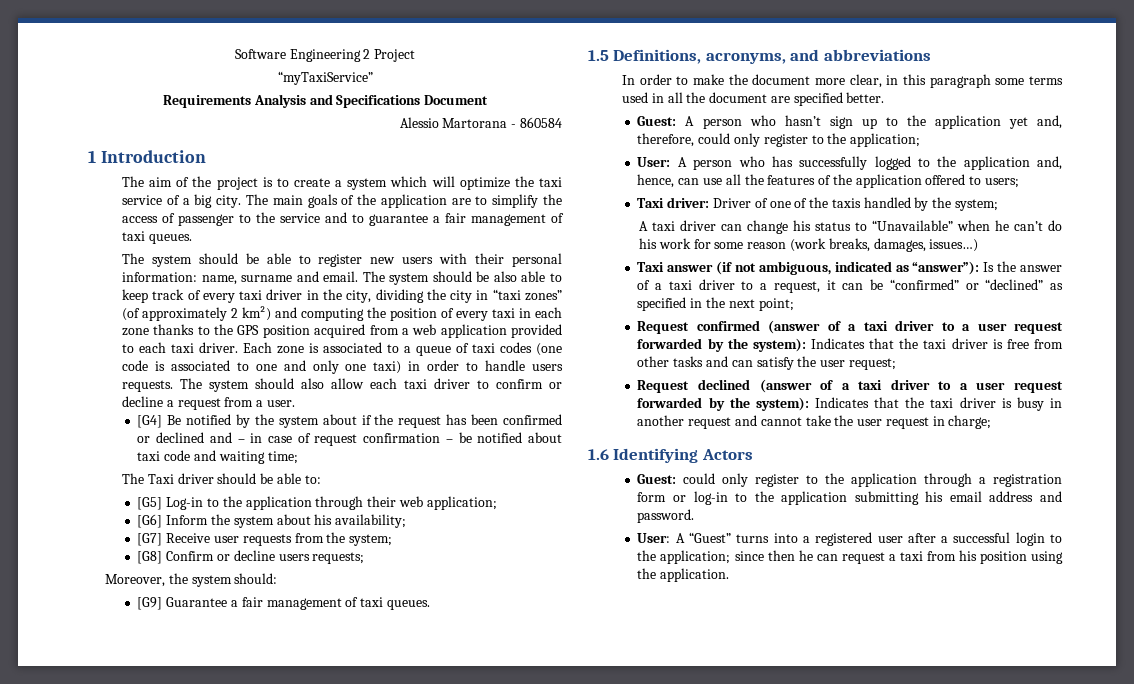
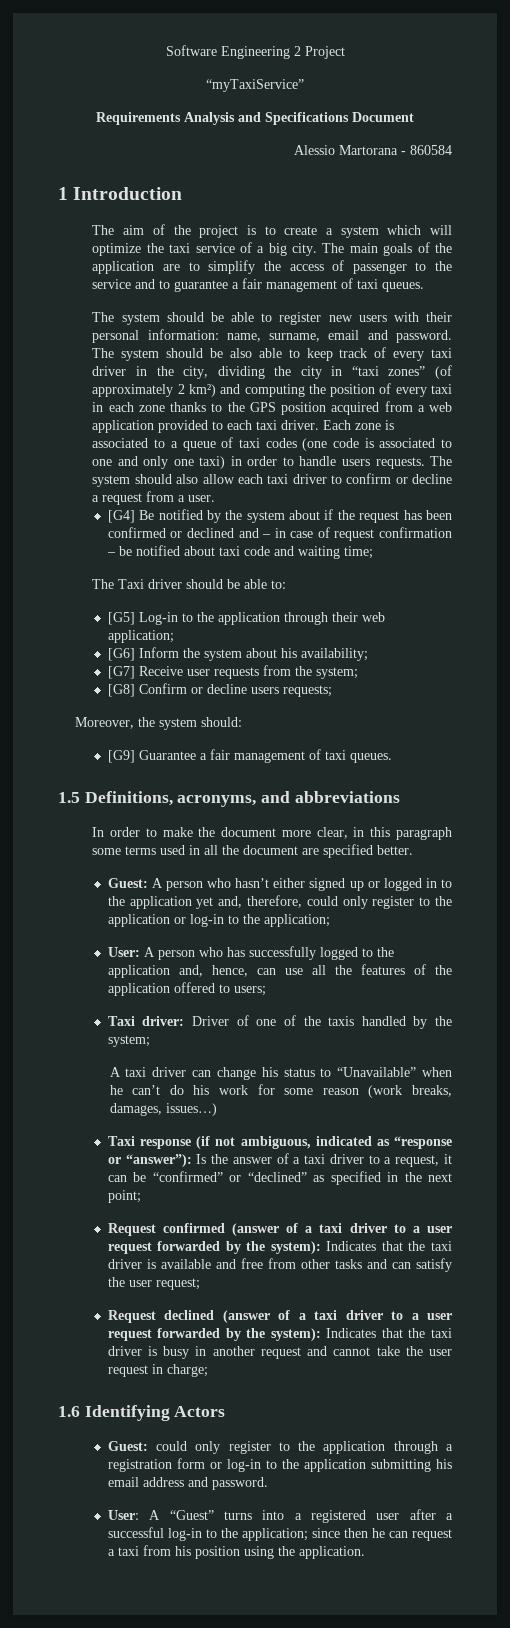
[241,271,359,282] surname and email. -> [269,330,453,343] surname, email and password.
[829,116,877,129] sign up -> [273,878,437,891] either signed up or logged in
(847, 138) none -> [107,914,260,927] application or log-in to the
[667,264,714,272] answer -> [139,1139,191,1149] response
(909, 268) none -> [394,1136,452,1149] [107,1157,121,1164] “response or
(1003, 344) none -> [160,1259,236,1269] available and
[1015,532,1045,546] login -> [167,1528,202,1541] log-in

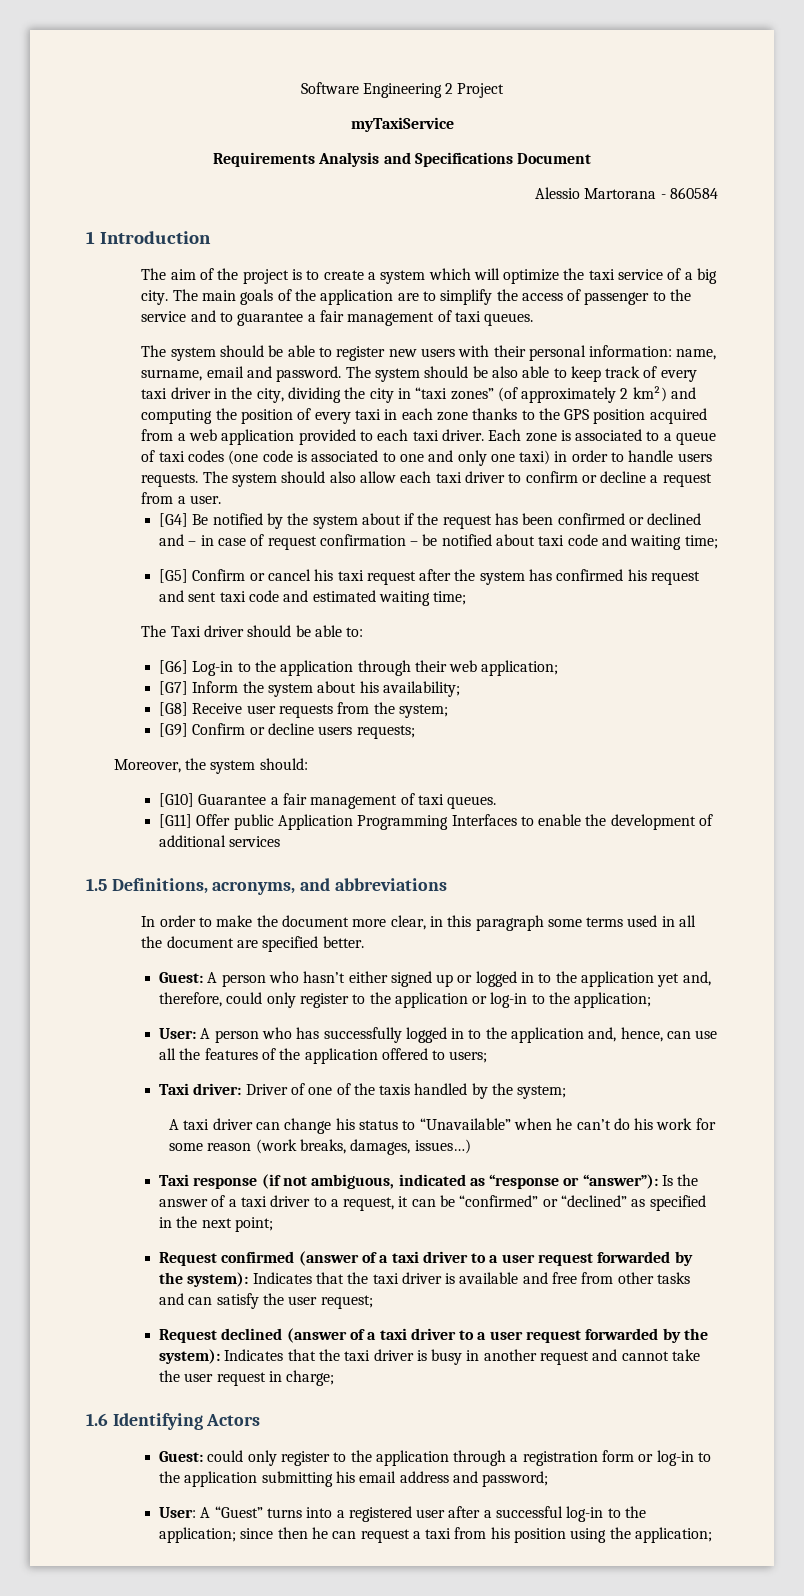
[206,79,304,92] “myTaxiService” -> [350,117,454,132] myTaxiService
(373, 552) none -> [158,569,701,585] [158,590,467,606] // [G5] Confirm or cancel his taxi request after the system has confirmed his request and sent taxi code and estimated waiting time;
[107,612,135,625] [G5] -> [158,660,188,674] [G6]
[107,648,135,661] [G6] -> [158,681,188,695] [G7]
[107,666,135,679] [G7] -> [158,702,188,716] [G8]
[107,684,135,697] [G8] -> [158,723,188,737] [G9]
[107,750,135,763] [G9] -> [158,793,194,807] [G10]
(392, 758) none -> [158,814,714,830] [158,835,281,847] // [G11] Offer public Application Programming Interfaces to enable the development of additional services
(358, 953) none -> [451,1028,465,1039] in
[211,1477,268,1490] password. -> [482,1471,549,1487] password;
[298,1546,365,1559] application. -> [635,1527,713,1543] application;

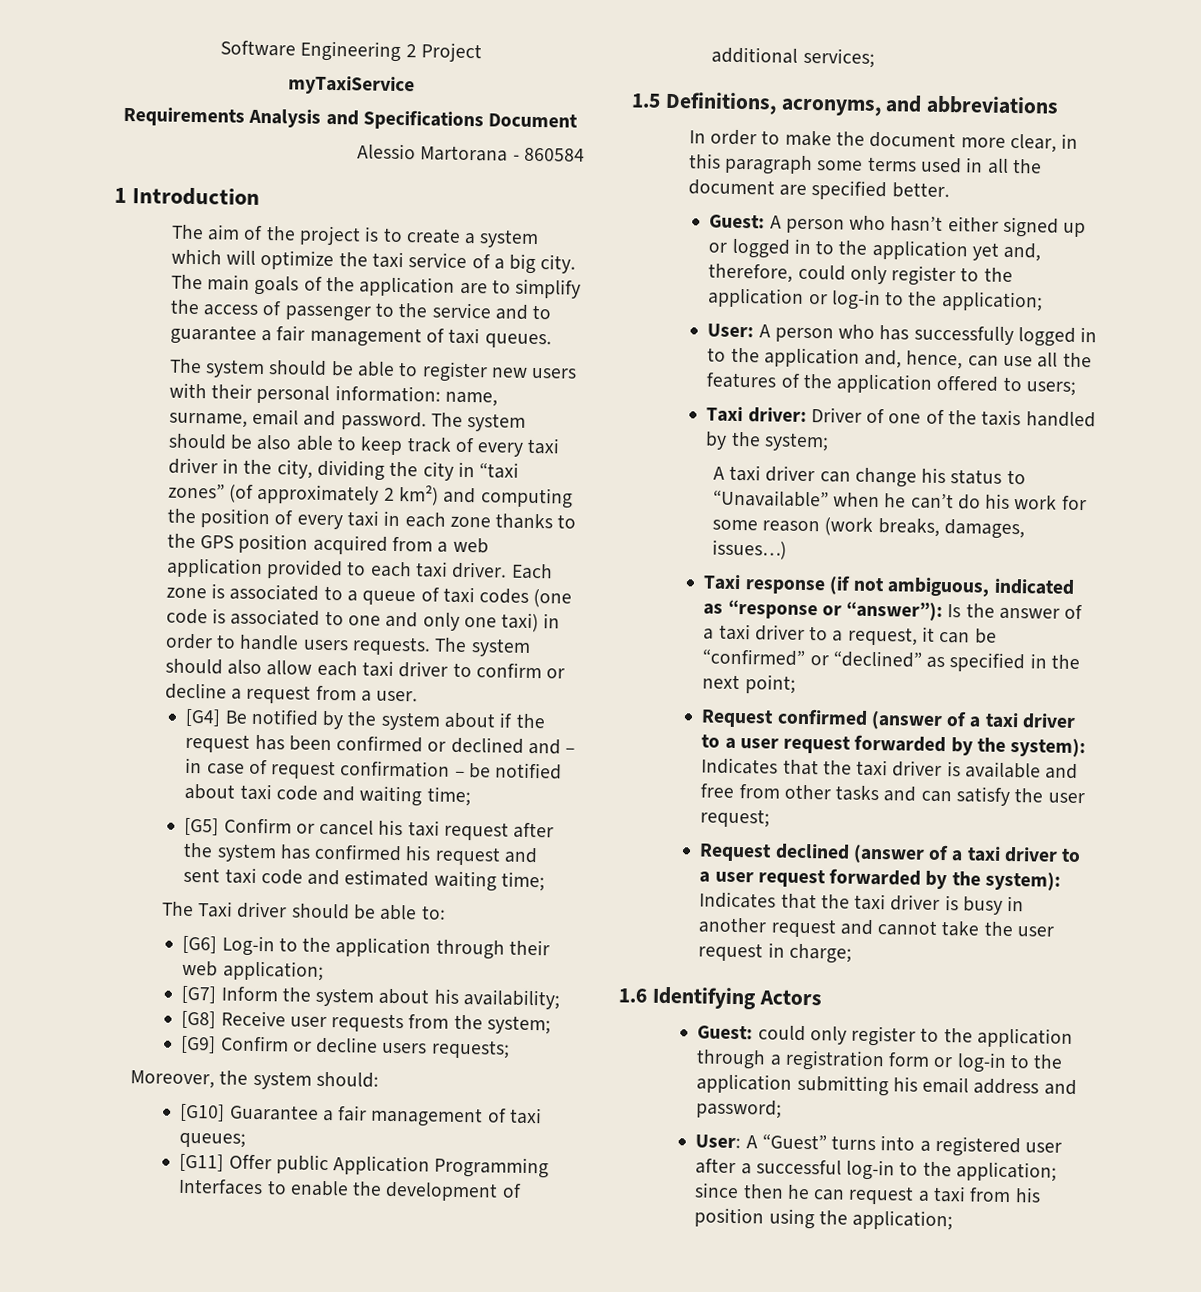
[447,796,497,809] queues. -> [179,1132,247,1148] queues;
[229,836,281,847] services -> [802,47,875,68] services;

